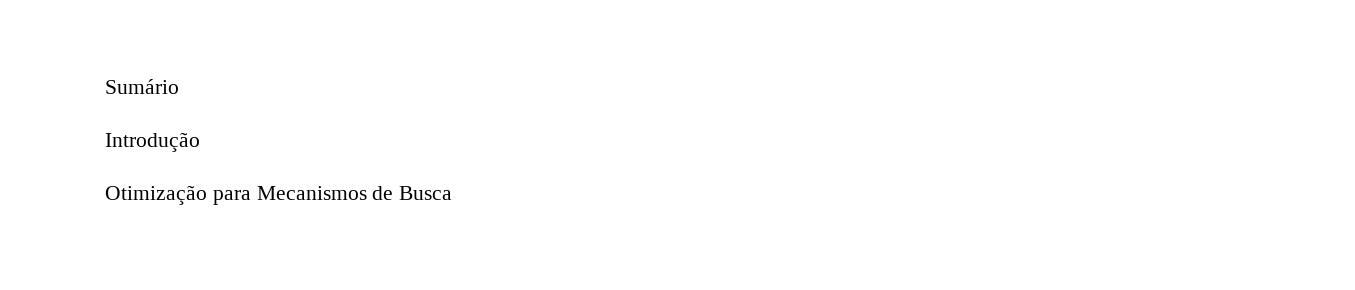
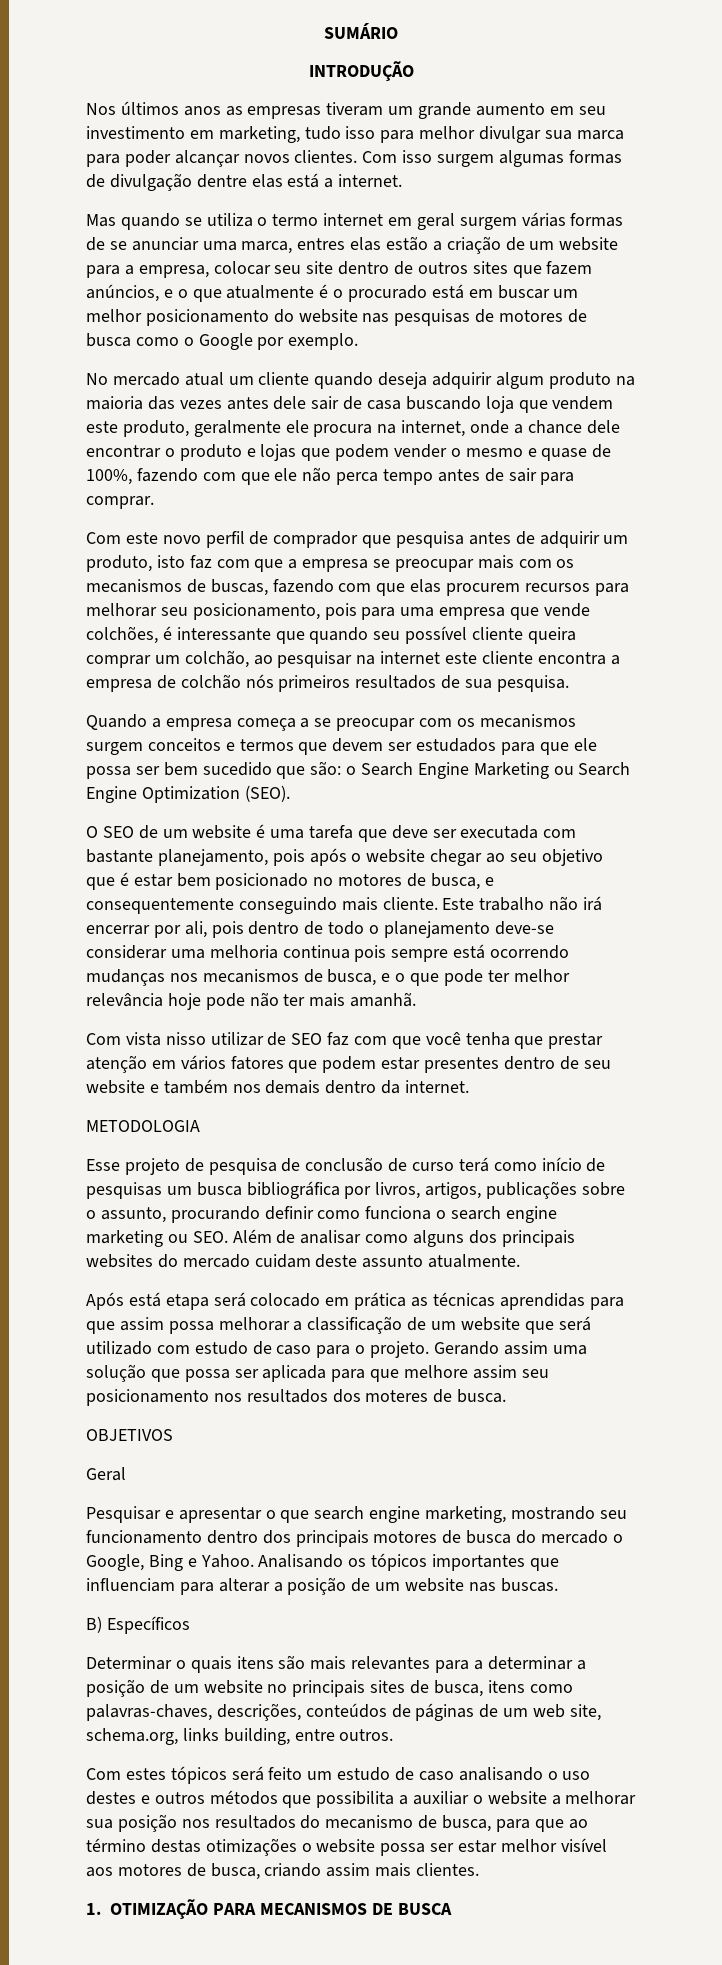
[105,79,179,94] [105,132,200,152] [105,185,453,205] Sumário // Introdução // Otimização para Mecanismos de Busca -> [324,23,398,39] [308,61,414,82] [86,101,606,119] [86,126,624,143] [86,150,622,167] [86,173,403,191] [86,212,624,230] [86,236,619,254] [86,261,593,278] [86,284,579,302] [86,309,587,326] [86,333,359,350] [86,372,635,389] [86,396,614,413] [86,420,620,437] [86,444,612,461] [86,467,575,485] [86,496,154,509] [86,531,629,548] [86,555,575,572] [86,579,629,596] [86,603,590,620] [86,626,576,644] [86,650,620,668] [86,674,569,692] [86,714,576,731] [86,738,597,755] [86,761,631,779] [86,785,290,803] [86,824,577,842] [86,848,603,866] [86,872,494,890] [86,896,603,914] [86,921,554,938] [86,944,570,962] [86,969,570,986] [86,992,417,1010] [86,1032,604,1049] [86,1055,611,1073] [86,1079,470,1094] [86,1120,200,1132] [86,1157,606,1175] [86,1181,625,1199] [86,1206,557,1223] [86,1229,575,1247] [86,1254,521,1268] [86,1292,624,1310] [86,1316,591,1334] [86,1341,587,1358] [86,1364,549,1382] [86,1389,507,1406] [86,1429,173,1441] [86,1467,126,1481] [86,1506,627,1523] [86,1530,623,1547] [86,1553,559,1571] [86,1577,558,1595] [86,1616,190,1634] [86,1655,586,1673] [86,1679,573,1697] [86,1703,601,1721] [86,1728,394,1745] [86,1766,591,1784] [86,1790,637,1808] [86,1814,588,1832] [86,1838,607,1856] [86,1863,480,1880] [86,1899,452,1920] SUMÁRIO // INTRODUÇÃO // Nos últimos anos as empresas tiveram um grande aumento em seu investimento em marketing, tudo isso para melhor divulgar sua marca para poder alcançar novos clientes. Com isso surgem algumas formas de divulgação dentre elas está a internet. // Mas quando se utiliza o termo internet em geral surgem várias formas de se anunciar uma marca, entres elas estão a criação de um website para a empresa, colocar seu site dentro de outros sites que fazem anúncios, e o que atualmente é o procurado está em buscar um melhor posicionamento do website nas pesquisas de motores de busca como o Google por exemplo. // No mercado atual um cliente quando deseja adquirir algum produto na maioria das vezes antes dele sair de casa buscando loja que vendem este produto, geralmente ele procura na internet, onde a chance dele encontrar o produto e lojas que podem vender o mesmo e quase de 100%, fazendo com que ele não perca tempo antes de sair para comprar. // Com este novo perfil de comprador que pesquisa antes de adquirir um produto, isto faz com que a empresa se preocupar mais com os mecanismos de buscas, fazendo com que elas procurem recursos para melhorar seu posicionamento, pois para uma empresa que vende colchões, é interessante que quando seu possível cliente queira comprar um colchão, ao pesquisar na internet este cliente encontra a empresa de colchão nós primeiros resultados de sua pesquisa. // Quando a empresa começa a se preocupar com os mecanismos surgem conceitos e termos que devem ser estudados para que ele possa ser bem sucedido que são: o Search Engine Marketing ou Search Engine Optimization (SEO). // O SEO de um website é uma tarefa que deve ser executada com bastante planejamento, pois após o website chegar ao seu objetivo que é estar bem posicionado no motores de busca, e consequentemente conseguindo mais cliente. Este trabalho não irá encerrar por ali, pois dentro de todo o planejamento deve-se considerar uma melhoria continua pois sempre está ocorrendo mudanças nos mecanismos de busca, e o que pode ter melhor relevância hoje pode não ter mais amanhã. // Com vista nisso utilizar de SEO faz com que você tenha que prestar atenção em vários fatores que podem estar presentes dentro de seu website e também nos demais dentro da internet. // METODOLOGIA // Esse projeto de pesquisa de conclusão de curso terá como início de pesquisas um busca bibliográfica por livros, artigos, publicações sobre o assunto, procurando definir como funciona o search engine marketing ou SEO. Além de analisar como alguns dos principais websites do mercado cuidam deste assunto atualmente. // Após está etapa será colocado em prática as técnicas aprendidas para que assim possa melhorar a classificação de um website que será utilizado com estudo de caso para o projeto. Gerando assim uma solução que possa ser aplicada para que melhore assim seu posicionamento nos resultados dos moteres de busca. // OBJETIVOS // Geral // Pesquisar e apresentar o que search engine marketing, mostrando seu funcionamento dentro dos principais motores de busca do mercado o Google, Bing e Yahoo. Analisando os tópicos importantes que influenciam para alterar a posição de um website nas buscas. // B) Específicos // Determinar o quais itens são mais relevantes para a determinar a posição de um website no principais sites de busca, itens como palavras-chaves, descrições, conteúdos de páginas de um web site, schema.org, links building, entre outros. // Com estes tópicos será feito um estudo de caso analisando o uso destes e outros métodos que possibilita a auxiliar o website a melhorar sua posição nos resultados do mecanismo de busca, para que ao término destas otimizações o website possa ser estar melhor visível aos motores de busca, criando assim mais clientes. // 1. OTIMIZAÇÃO PARA MECANISMOS DE BUSCA

